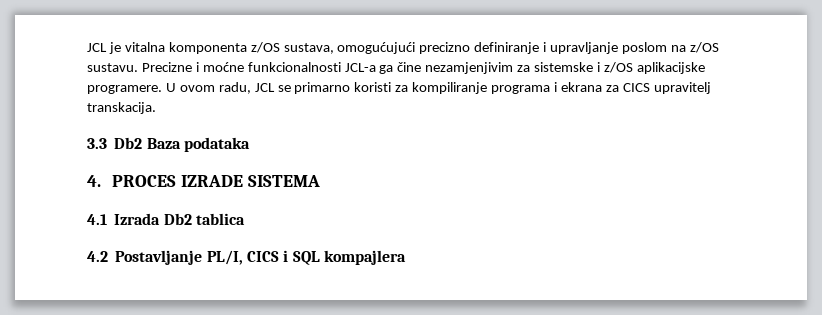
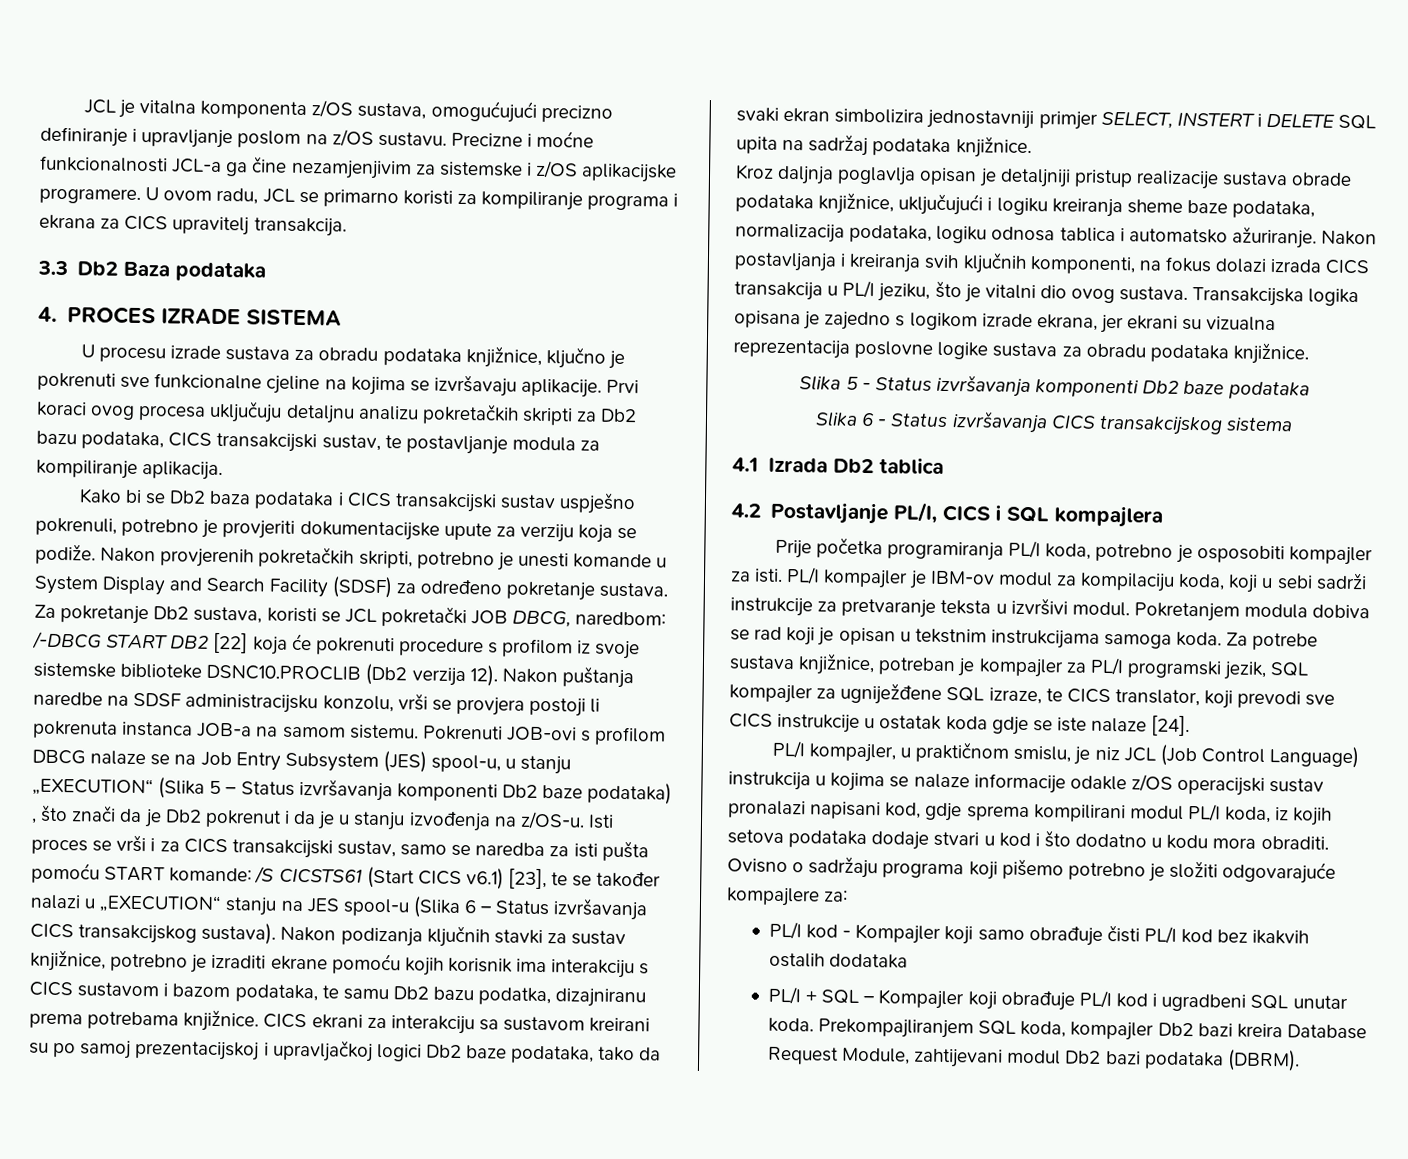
[87,102,156,114] transkacija. -> [253,217,347,237] transakcija.
(320, 181) none -> [80,344,625,369] [37,372,640,398] [36,400,638,426] [36,430,601,455] [36,459,224,481] [78,488,637,515] [35,517,638,543] [35,543,668,571] [34,575,669,601] [34,604,667,628] [32,631,641,660] [33,662,634,689] [33,691,601,717] [32,720,667,746] [32,749,572,775] [32,777,673,805] [31,804,614,832] [31,834,649,862] [31,862,662,890] [30,894,649,921] [30,922,627,948] [30,949,650,979] [29,981,647,1008] [29,1009,651,1035] [29,1039,662,1064] [736,107,1377,130] [736,134,1032,159] [735,164,1353,190] [735,192,1316,219] [735,223,1378,249] [734,252,1371,275] [734,280,1360,307] [734,310,1277,334] [733,339,1309,365] [799,374,1310,400] [815,411,1293,436] // U procesu izrade sustava za obradu podataka knjižnice, ključno je pokrenuti sve funkcionalne cjeline na kojima se izvršavaju aplikacije. Prvi koraci ovog procesa uključuju detaljnu analizu pokretačkih skripti za Db2 bazu podataka, CICS transakcijski sustav, te postavljanje modula za kompiliranje aplikacija. // Kako bi se Db2 baza podataka i CICS transakcijski sustav uspješno pokrenuli, potrebno je provjeriti dokumentacijske upute za verziju koja se podiže. Nakon provjerenih pokretačkih skripti, potrebno je unesti komande u System Display and Search Facility (SDSF) za određeno pokretanje sustava. Za pokretanje Db2 sustava, koristi se JCL pokretački JOB DBCG, naredbom: /-DBCG START DB2 [22] koja će pokrenuti procedure s profilom iz svoje sistemske biblioteke DSNC10.PROCLIB (Db2 verzija 12). Nakon puštanja naredbe na SDSF administracijsku konzolu, vrši se provjera postoji li pokrenuta instanca JOB-a na samom sistemu. Pokrenuti JOB-ovi s profilom DBCG nalaze se na Job Entry Subsystem (JES) spool-u, u stanju „EXECUTION“ (Slika 5 – Status izvršavanja komponenti Db2 baze podataka) , što znači da je Db2 pokrenut i da je u stanju izvođenja na z/OS-u. Isti proces se vrši i za CICS transakcijski sustav, samo se naredba za isti pušta pomoću START komande: /S CICSTS61 (Start CICS v6.1) [23], te se također nalazi u „EXECUTION“ stanju na JES spool-u (Slika 6 – Status izvršavanja CICS transakcijskog sustava). Nakon podizanja ključnih stavki za sustav knjižnice, potrebno je izraditi ekrane pomoću kojih korisnik ima interakciju s CICS sustavom i bazom podataka, te samu Db2 bazu podatka, dizajniranu prema potrebama knjižnice. CICS ekrani za interakciju sa sustavom kreirani su po samoj prezentacijskoj i upravljačkoj logici Db2 baze podataka, tako da svaki ekran simbolizira jednostavniji primjer SELECT, INSTERT i DELETE SQL upita na sadržaj podataka knjižnice. // Kroz daljnja poglavlja opisan je detaljniji pristup realizacije sustava obrade podataka knjižnice, uključujući i logiku kreiranja sheme baze podataka, normalizacija podataka, logiku odnosa tablica i automatsko ažuriranje. Nakon postavljanja i kreiranja svih ključnih komponenti, na fokus dolazi izrada CICS transakcija u PL/I jeziku, što je vitalni dio ovog sustava. Transakcijska logika opisana je zajedno s logikom izrade ekrana, jer ekrani su vizualna reprezentacija poslovne logike sustava za obradu podataka knjižnice. // Slika 5 - Status izvršavanja komponenti Db2 baze podataka // Slika 6 - Status izvršavanja CICS transakcijskog sistema
(406, 257) none -> [774,537,1373,566] [730,567,1367,593] [730,597,1371,622] [730,626,1319,651] [729,653,1310,680] [729,682,1336,709] [729,713,1191,737] [771,740,1360,769] [728,771,1325,796] [728,800,1333,826] [727,829,1329,850] [727,856,1337,884] [726,887,849,907] [768,921,1310,946] [768,952,909,969] [767,986,1348,1012] [767,1017,1368,1041] [767,1046,1300,1072] // Prije početka programiranja PL/I koda, potrebno je osposobiti kompajler za isti. PL/I kompajler je IBM-ov modul za kompilaciju koda, koji u sebi sadrži instrukcije za pretvaranje teksta u izvršivi modul. Pokretanjem modula dobiva se rad koji je opisan u tekstnim instrukcijama samoga koda. Za potrebe sustava knjižnice, potreban je kompajler za PL/I programski jezik, SQL kompajler za ugniježđene SQL izraze, te CICS translator, koji prevodi sve CICS instrukcije u ostatak koda gdje se iste nalaze [24]. // PL/I kompajler, u praktičnom smislu, je niz JCL (Job Control Language) instrukcija u kojima se nalaze informacije odakle z/OS operacijski sustav pronalazi napisani kod, gdje sprema kompilirani modul PL/I koda, iz kojih setova podataka dodaje stvari u kod i što dodatno u kodu mora obraditi. Ovisno o sadržaju programa koji pišemo potrebno je složiti odgovarajuće kompajlere za: // PL/I kod - Kompajler koji samo obrađuje čisti PL/I kod bez ikakvih ostalih dodataka // PL/I + SQL – Kompajler koji obrađuje PL/I kod i ugradbeni SQL unutar koda. Prekompajliranjem SQL koda, kompajler Db2 bazi kreira Database Request Module, zahtijevani modul Db2 bazi podataka (DBRM).

